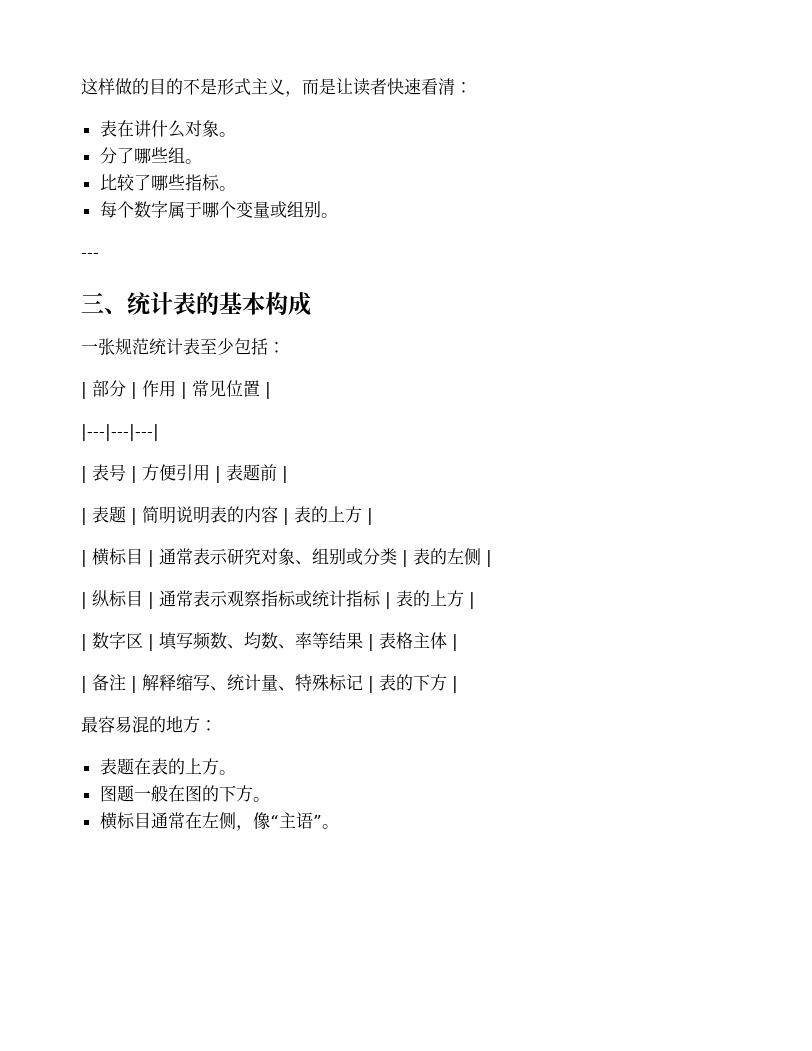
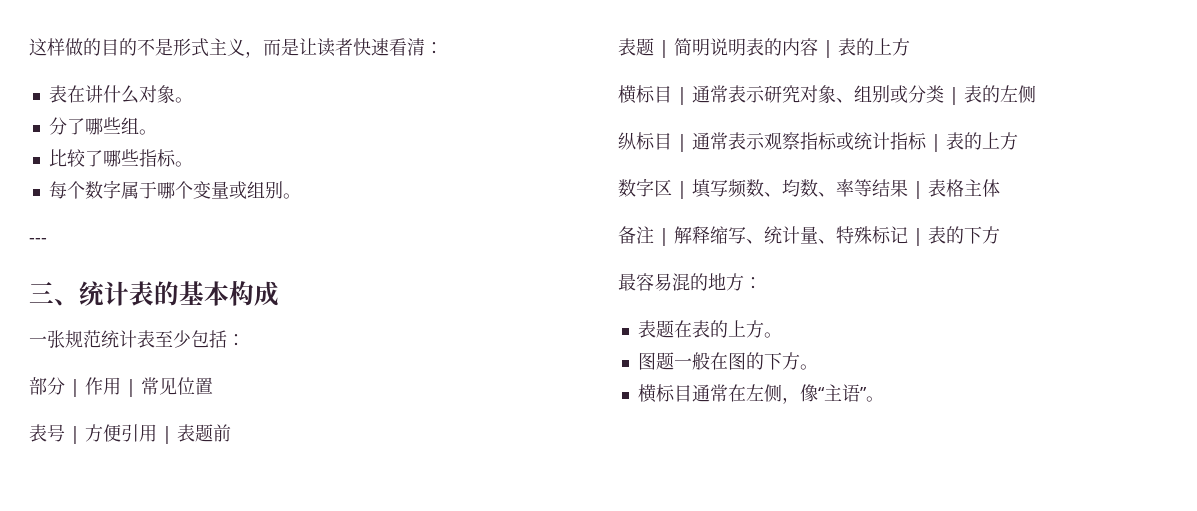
[81,382,87,399] | -> (245, 340) none
[265,382,271,399] [81,424,159,441] [81,466,87,483] | // |---|---|---| // | -> (213, 386) //
[282,466,288,483] [81,508,87,525] | // | -> (231, 433) //
[367,508,373,525] [81,550,87,567] | // | -> (910, 47) //
[486,550,492,567] [81,592,87,609] | // | -> (1036, 94) //
[469,592,475,609] [81,634,87,651] | // | -> (1018, 141) //
[452,634,458,651] [81,676,87,693] | // | -> (1000, 188) //
[452,676,458,693] | -> (1000, 235) none

